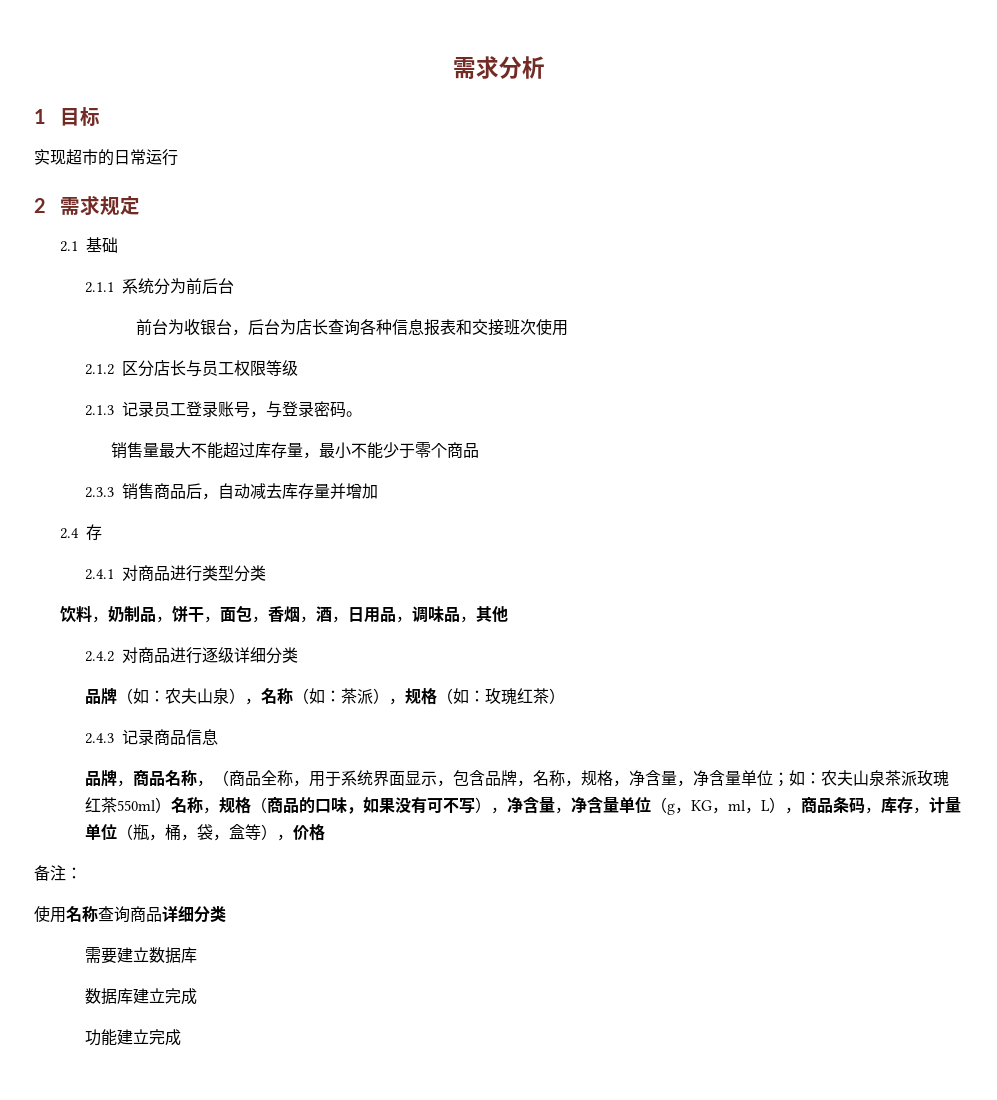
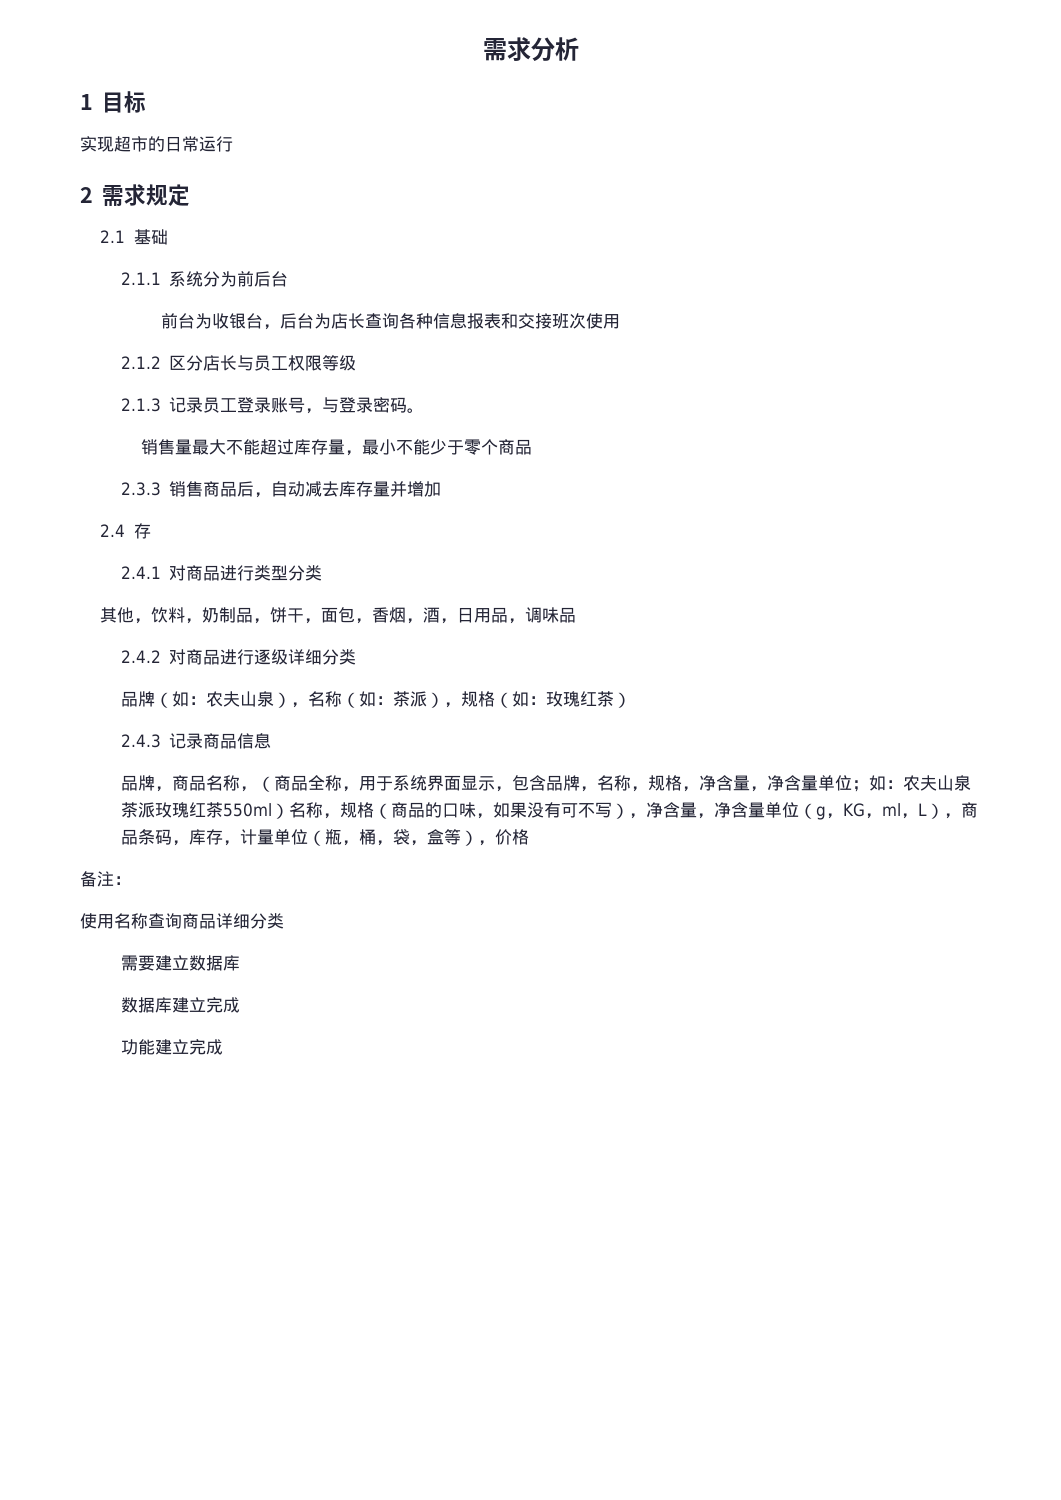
(267, 573) none -> [100,607,152,624] 其他，
[459,606,508,623] ，其他 -> (577, 615) none

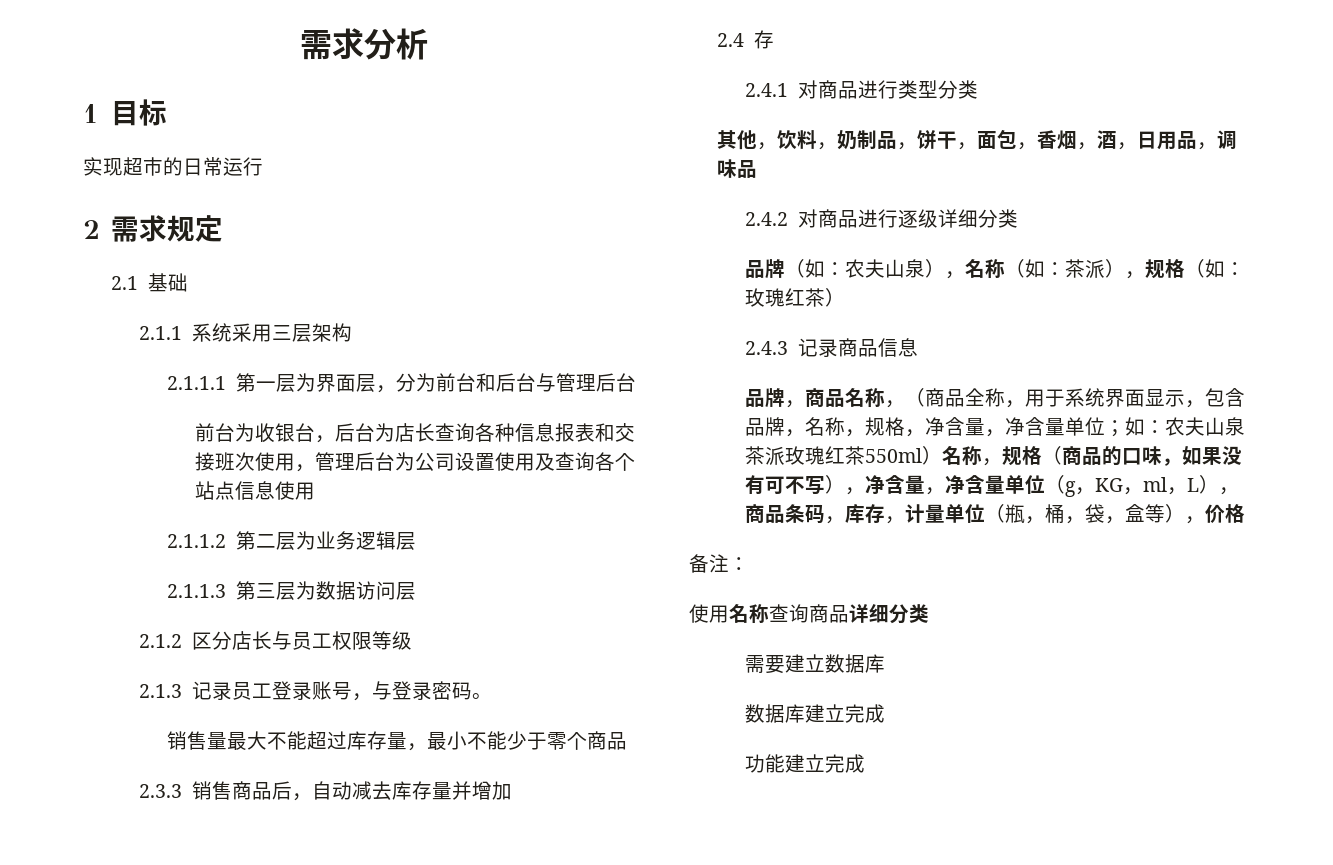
[203,271,255,287] 分为前 -> [231,323,352,342] [166,373,596,393] 采用三层架构 // 2.1.1.1第一层为界面层，分为前台和后台与管理
(621, 321) none -> [294,452,635,472] [194,481,315,500] [166,531,416,550] [166,581,416,600] ，管理后台为公司设置使用及查询各个站点信息使用 // 2.1.1.2第二层为业务逻辑层 // 2.1.1.3第三层为数据访问层

